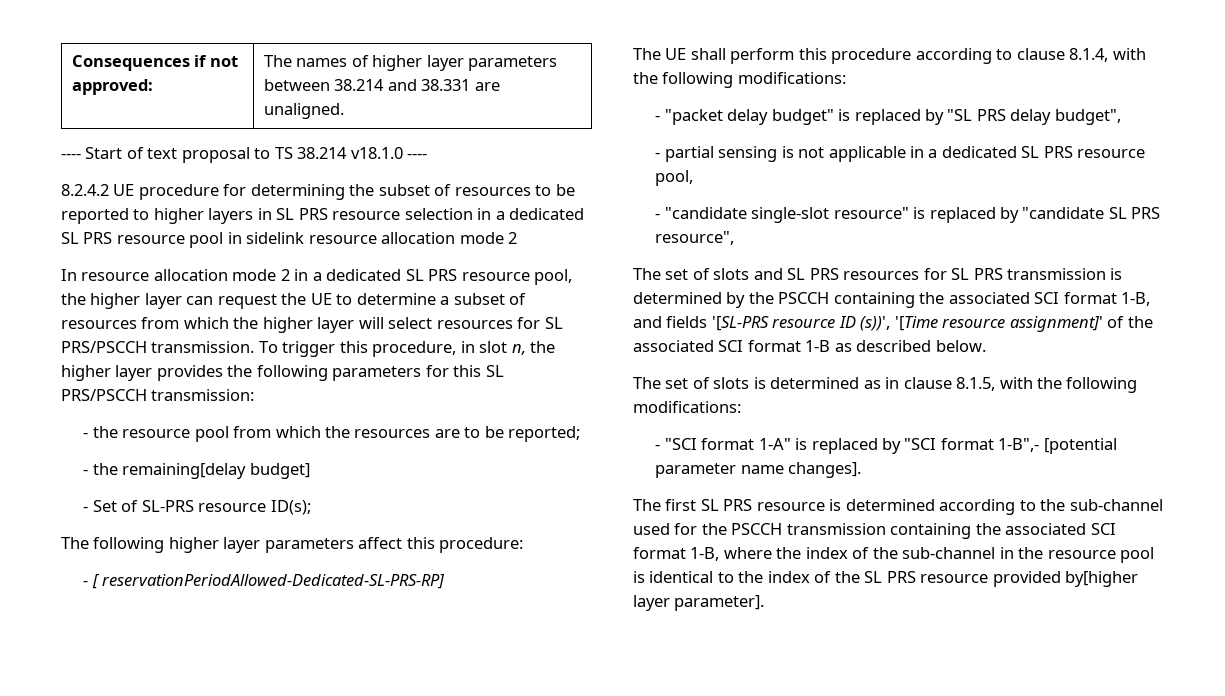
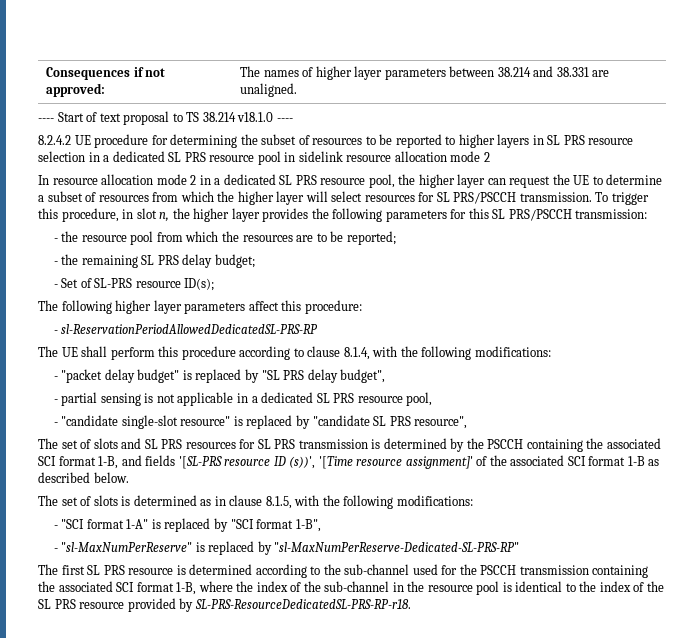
[122,463,310,479] remaining[delay budget] -> [81,254,255,268] remaining SL PRS delay budget;
[91,574,446,589] [ reservationPeriodAllowed-Dedicated-SL-PRS-RP] -> [61,324,319,334] sl-ReservationPeriodAllowedDedicatedSL-PRS-RP
[998,438,1117,454] [655,462,862,478] 1-B",- [potential parameter name changes]. -> [295,519,321,532] [53,541,520,555] 1-B", // - "sl-MaxNumPerReserve" is replaced by "sl-MaxNumPerReserve-Dedicated-SL-PRS-RP"
[1065,571,1139,587] [633,595,765,611] by[higher layer parameter]. -> [179,598,411,612] by SL-PRS-ResourceDedicatedSL-PRS-RP-r18.

